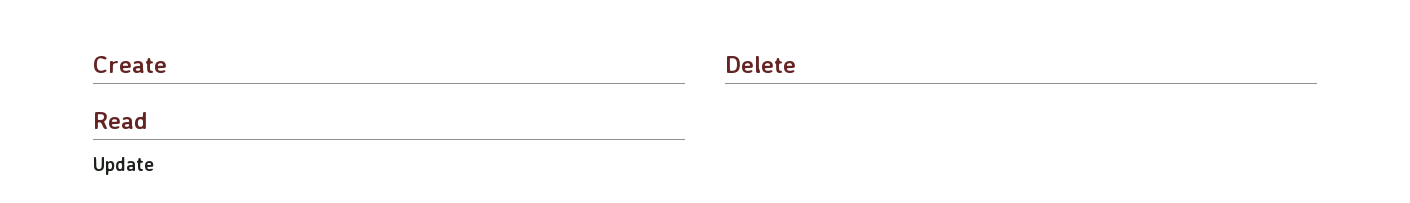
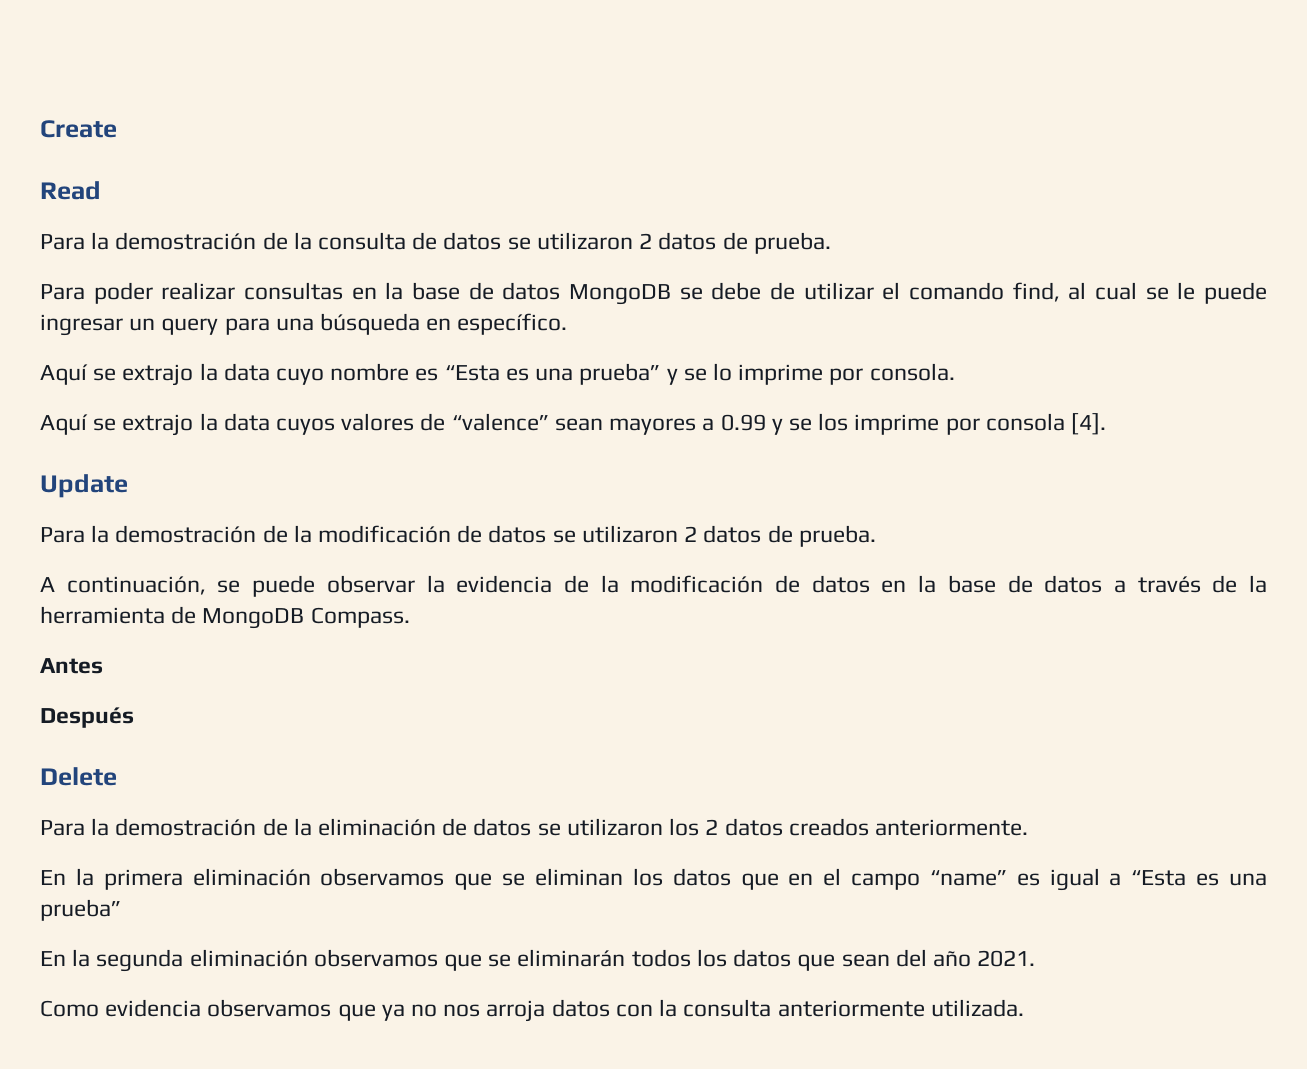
[93,157,154,175] [725,56,796,73] Update // Delete -> [40,232,831,254] [40,282,1268,305] [40,313,568,336] [40,363,955,386] [40,413,1106,436] [40,474,128,498] [40,525,876,547] [40,575,1268,597] [40,606,410,629] [40,658,103,674] [40,707,134,728] [40,767,117,786] [40,818,1028,836] [40,868,1267,891] [40,899,121,921] [40,949,1036,972] [40,999,1024,1022] Para la demostración de la consulta de datos se utilizaron 2 datos de prueba. // Para poder realizar consultas en la base de datos MongoDB se debe de utilizar el comando find, al cual se le puede ingresar un query para una búsqueda en específico. // Aquí se extrajo la data cuyo nombre es “Esta es una prueba” y se lo imprime por consola. // Aquí se extrajo la data cuyos valores de “valence” sean mayores a 0.99 y se los imprime por consola [4]. // Update // Para la demostración de la modificación de datos se utilizaron 2 datos de prueba. // A continuación, se puede observar la evidencia de la modificación de datos en la base de datos a través de la herramienta de MongoDB Compass. // Antes // Después // Delete // Para la demostración de la eliminación de datos se utilizaron los 2 datos creados anteriormente. // En la primera eliminación observamos que se eliminan los datos que en el campo “name” es igual a “Esta es una prueba” // En la segunda eliminación observamos que se eliminarán todos los datos que sean del año 2021. // Como evidencia observamos que ya no nos arroja datos con la consulta anteriormente utilizada.

